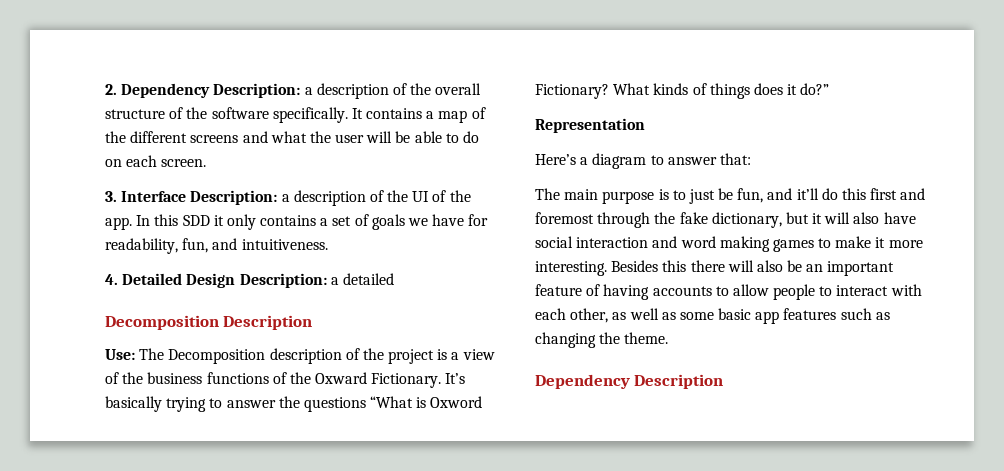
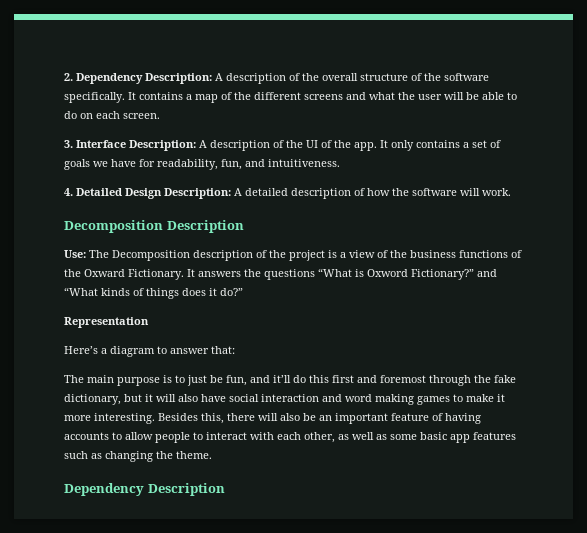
[304,87,313,95] a -> [215,73,223,81] A
[281,194,290,202] a -> [199,140,207,148] A
[136,214,224,226] In this SDD it -> [380,140,388,148] It
[330,277,339,285] a -> [234,188,242,196] A
(394, 279) none -> [291,188,511,199] description of how the software will work.
[445,373,466,384] [105,396,276,412] It’s basically trying to answer -> [187,269,241,277] It answers
[535,83,651,99] Fictionary? What -> [411,269,497,280] [64,287,98,296] Fictionary?” and “What
[662,260,687,272] this -> [201,413,224,424] this,

